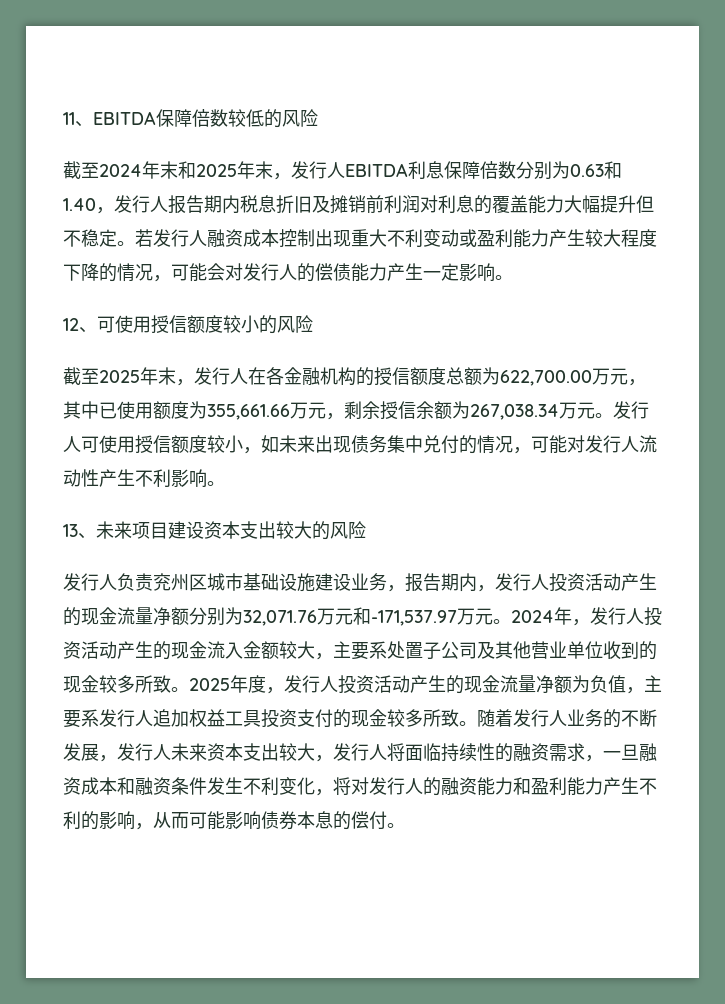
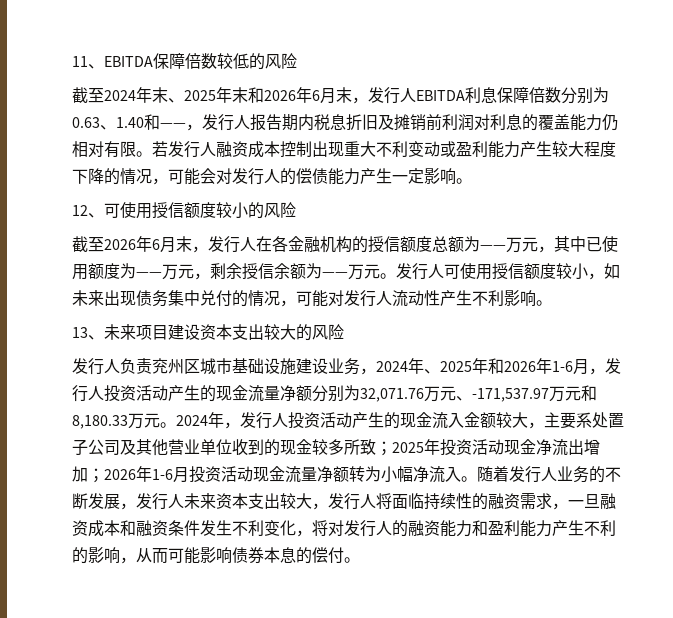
[178,161,273,179] 和2025年末 -> [168,87,352,104] 、2025年末和2026年6月末
[604,161,622,179] [63,198,96,211] 和1.40 -> [100,114,186,130] 、1.40和——
[564,195,654,213] [63,229,117,247] 大幅提升但不稳定 -> [602,114,618,131] [72,141,136,158] 仍相对有限
[99,367,158,385] 2025年 -> [104,236,176,253] 2026年6月
[500,370,592,386] 622,700.00 -> [480,245,506,250] ——
[207,404,290,420] 355,661.66 -> [136,272,162,277] ——
[470,404,559,420] 267,038.34 -> [322,272,348,277] ——
[405,573,477,592] 报告期内 -> [376,358,589,375] 2024年、2025年和2026年1-6月
[353,607,457,626] 和-171,537.97 -> [456,385,597,402] [72,415,128,429] 、-171,537.97万元和8,180.33
[171,675,662,694] [63,709,459,728] 。2025年度，发行人投资活动产生的现金流量净额为负值，主要系发行人追加权益工具投资支付的现金较多所致 -> [376,439,600,456] [72,466,461,483] ；2025年投资活动现金净流出增加；2026年1-6月投资活动现金流量净额转为小幅净流入

